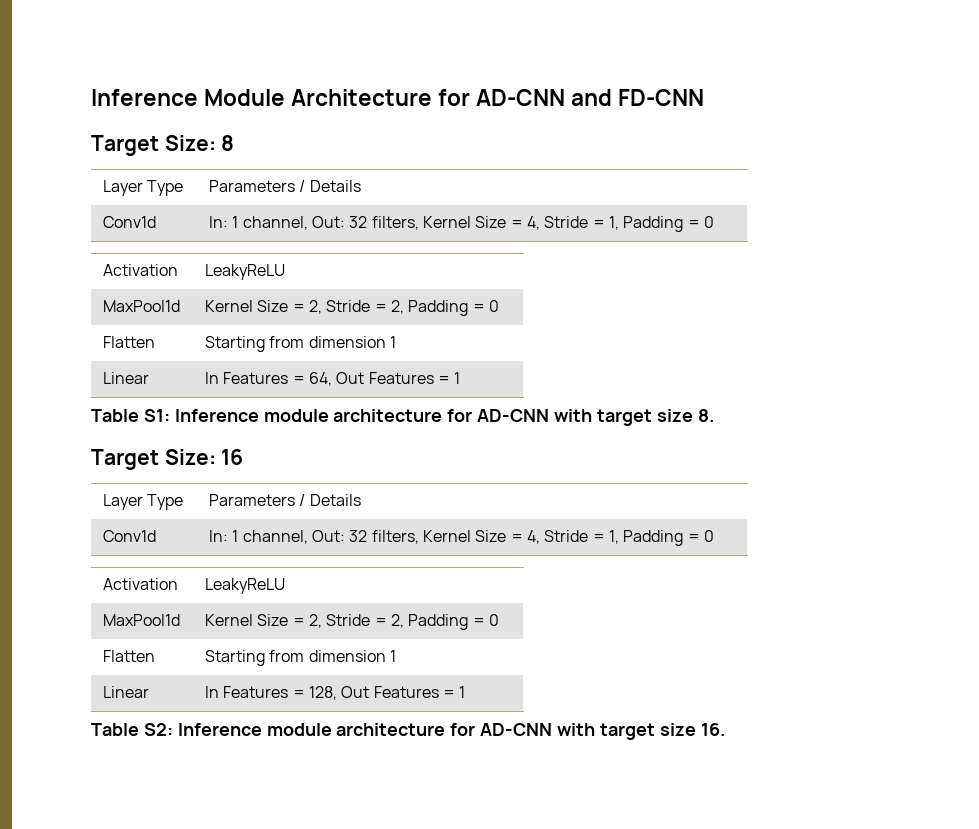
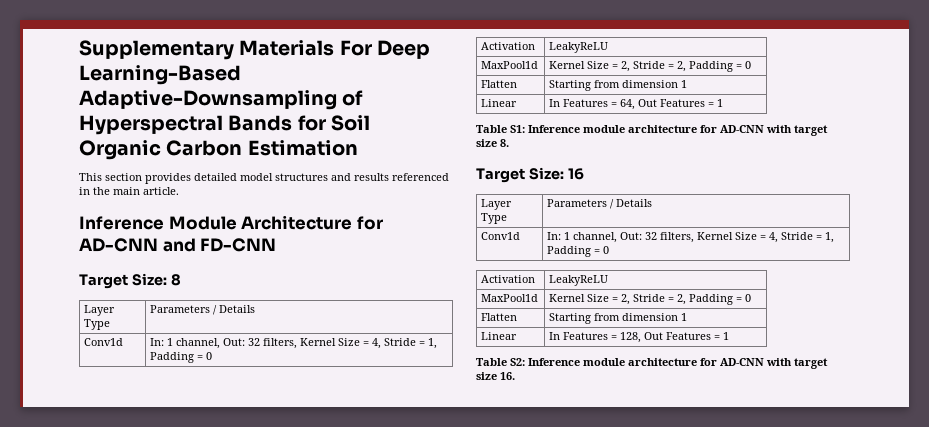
(91, 97) none -> [79,40,430,60] [79,65,241,85] [79,90,364,110] [79,115,370,135] [79,140,358,160] [79,173,449,184] [79,187,179,195] Supplementary Materials For Deep Learning-Based Adaptive-Downsampling of Hyperspectral Bands for Soil Organic Carbon Estimation // This section provides detailed model structures and results referenced in the main article. //

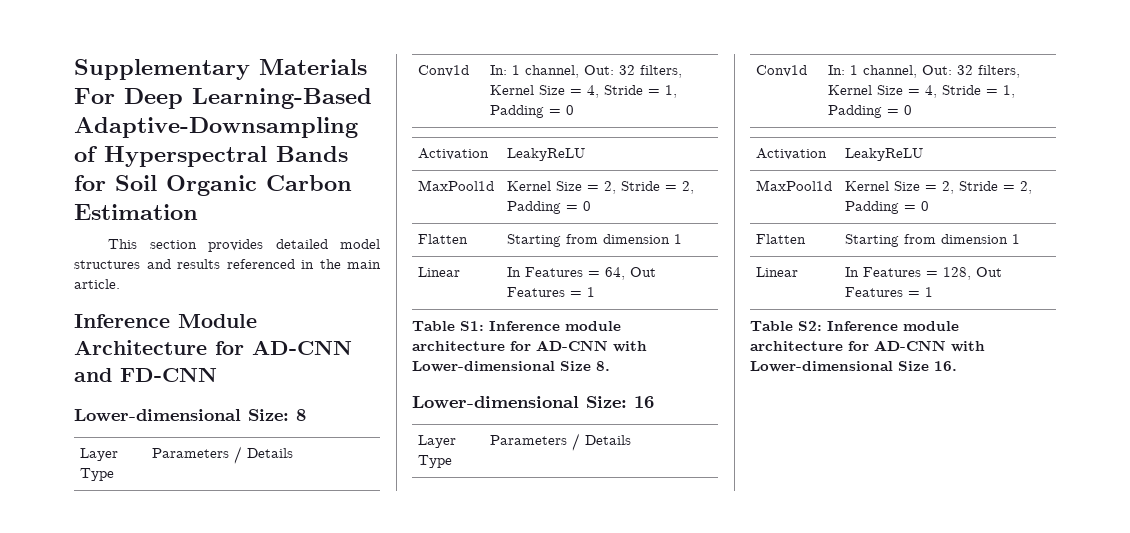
[79,274,128,289] Target -> [74,409,241,421] Lower-dimensional
[794,125,828,136] [476,139,497,147] target size -> [412,361,591,372] Lower-dimensional Size
[476,168,525,183] Target -> [412,396,579,408] Lower-dimensional
[794,358,828,369] [476,372,497,380] target size -> [750,361,929,372] Lower-dimensional Size

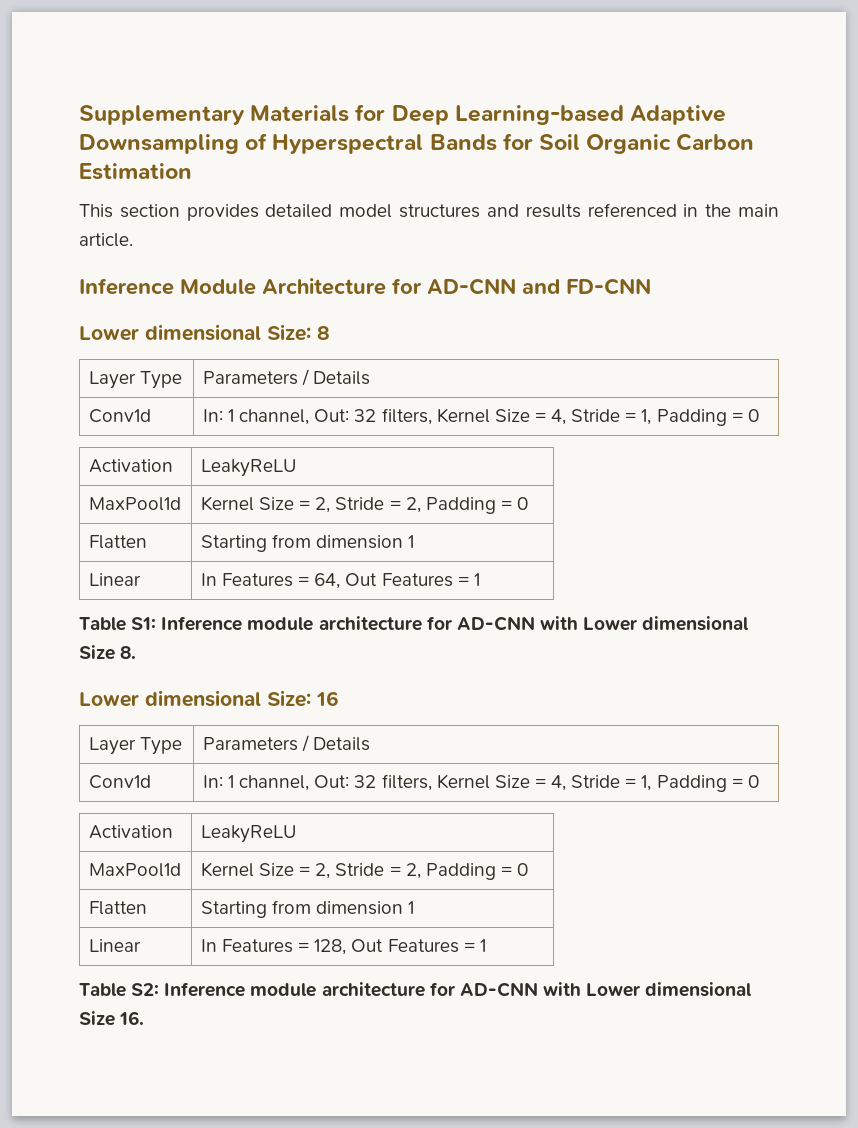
[74,88,372,109] [74,117,358,138] For Deep Learning-Based Adaptive-Downsampling -> [355,104,727,125] [79,134,239,154] for Deep Learning-based Adaptive Downsampling
[74,409,241,421] Lower-dimensional -> [79,324,261,341] Lower dimensional
[412,361,555,372] Lower-dimensional -> [583,616,750,631] Lower dimensional
[412,396,579,408] Lower-dimensional -> [79,690,261,707] Lower dimensional
[750,361,893,372] Lower-dimensional -> [586,982,753,997] Lower dimensional

